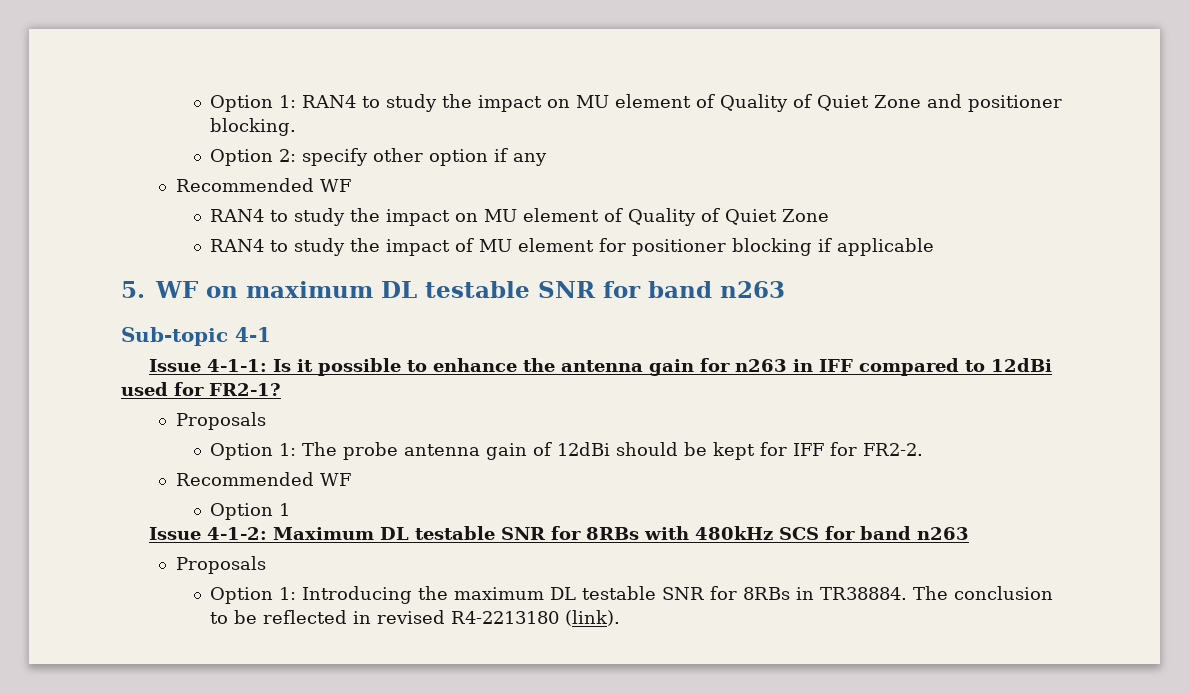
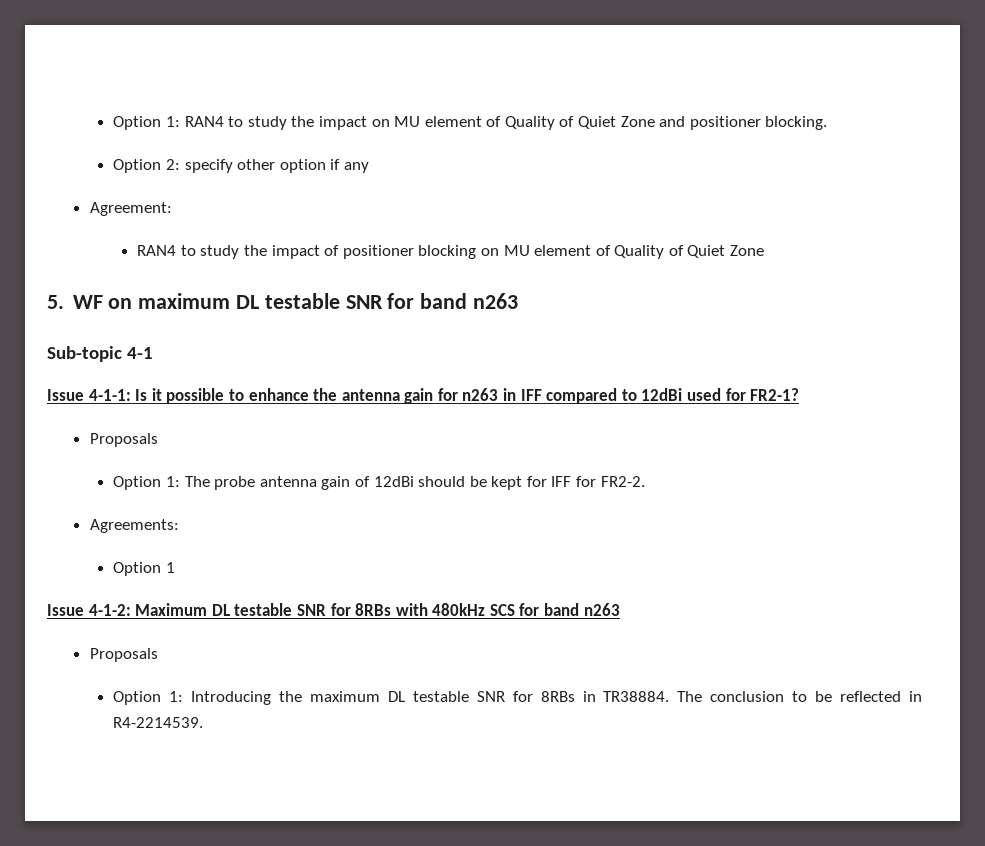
[175,178,351,192] [210,208,830,226] [210,238,935,256] Recommended WF // RAN4 to study the impact on MU element of Quality of Quiet Zone // RAN4 to study the impact of MU element for positioner blocking if applicable -> [89,202,172,216] [137,245,765,259] Agreement: // RAN4 to study the impact of positioner blocking on MU element of Quality of Quiet Zone
[175,472,351,486] Recommended WF -> [89,519,179,533] Agreements:
[377,610,621,626] revised R4-2213180 (link). -> [113,717,204,728] R4-2214539.

